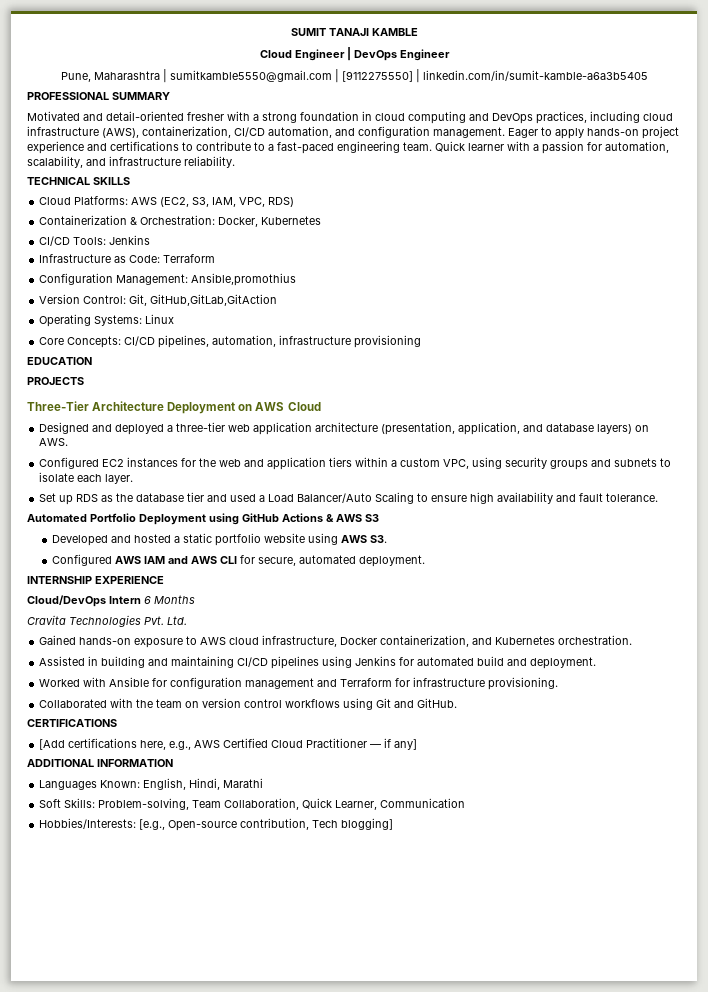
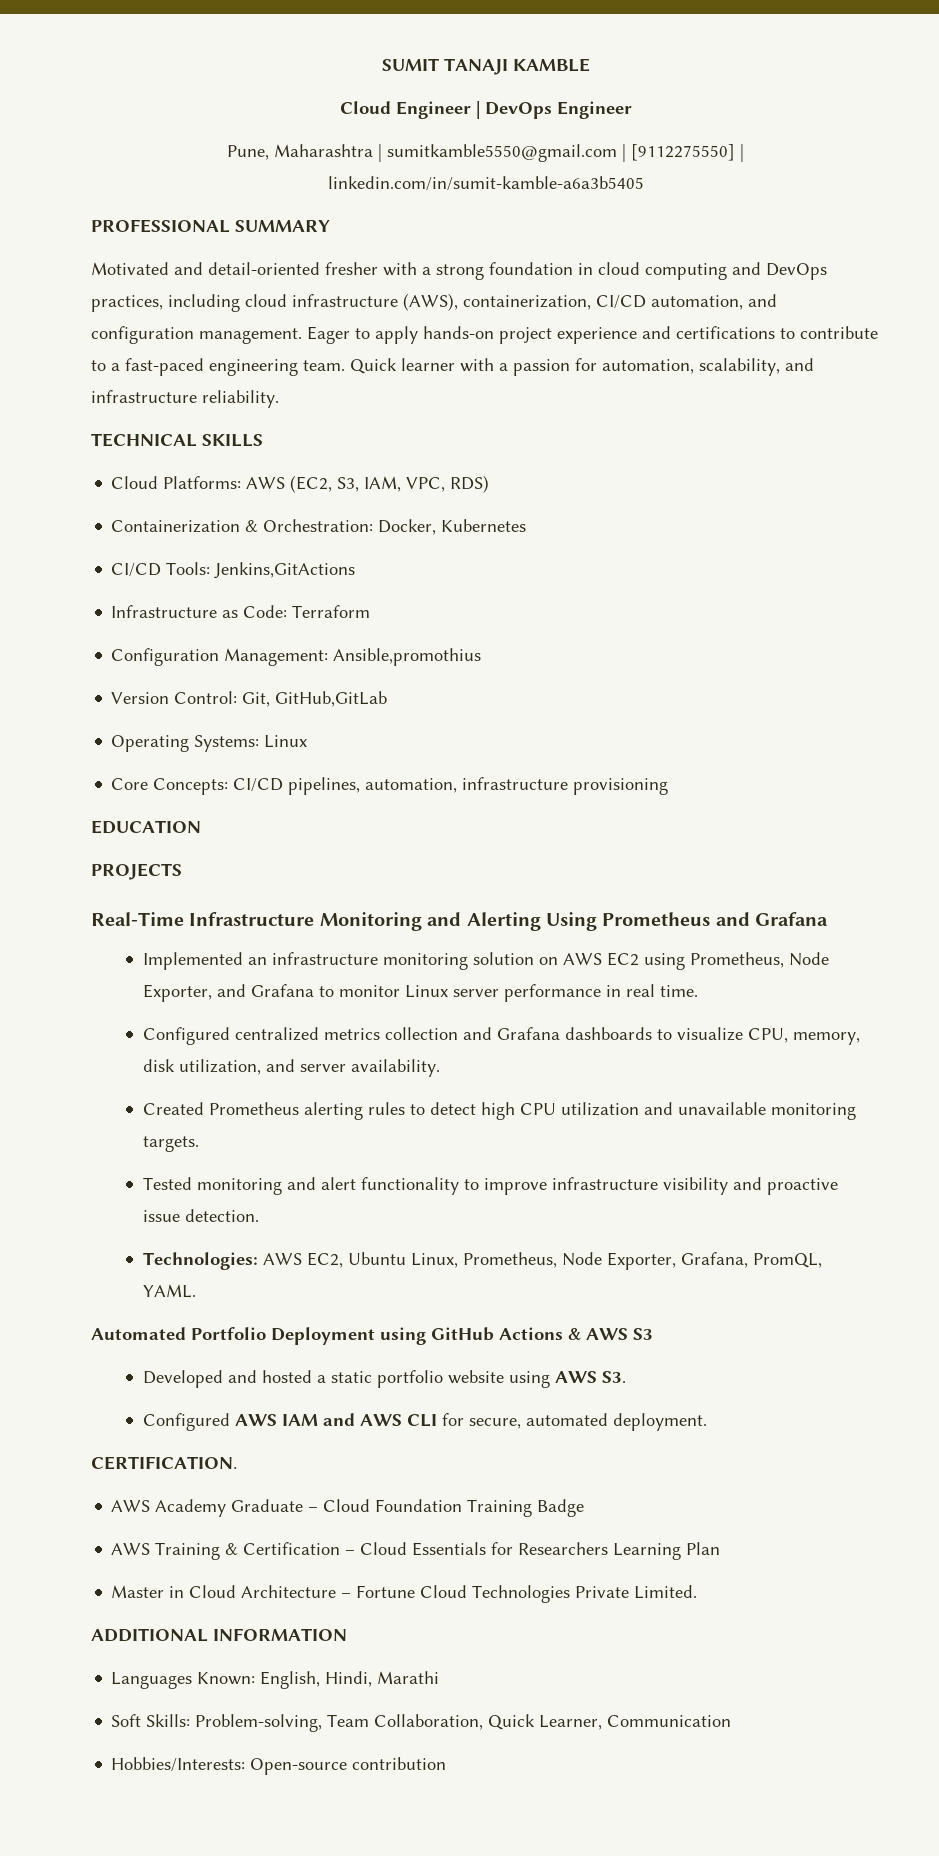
[109,235,151,245] Jenkins -> [214,562,356,579] Jenkins,GitActions
[150,294,278,306] GitHub,GitLab,GitAction -> [275,691,388,707] GitHub,GitLab
[27,401,321,414] [39,422,650,435] [39,438,69,446] [39,457,672,470] [39,472,134,484] [39,492,659,505] Three-Tier Architecture Deployment on AWS Cloud // Designed and deployed a three-tier web application architecture (presentation, application, and database layers) on AWS. // Configured EC2 instances for the web and application tiers within a custom VPC, using security groups and subnets to isolate each layer. // Set up RDS as the database tier and used a Load Balancer/Auto Scaling to ensure high availability and fault tolerance. -> [91,912,829,931] [143,952,830,970] [143,984,699,1002] [143,1027,861,1045] [143,1059,441,1077] [143,1102,857,1120] [143,1136,200,1152] [143,1177,839,1195] [143,1209,260,1222] [143,1252,823,1270] [143,1284,197,1298] Real-Time Infrastructure Monitoring and Alerting Using Prometheus and Grafana // Implemented an infrastructure monitoring solution on AWS EC2 using Prometheus, Node Exporter, and Grafana to monitor Linux server performance in real time. // Configured centralized metrics collection and Grafana dashboards to visualize CPU, memory, disk utilization, and server availability. // Created Prometheus alerting rules to detect high CPU utilization and unavailable monitoring targets. // Tested monitoring and alert functionality to improve infrastructure visibility and proactive issue detection. // Technologies: AWS EC2, Ubuntu Linux, Prometheus, Node Exporter, Grafana, PromQL, YAML.
[27,576,164,584] [27,595,195,607] [27,615,187,627] [39,635,633,648] [39,656,597,669] [39,677,559,690] [39,698,458,710] [27,719,117,727] [39,738,418,750] INTERNSHIP EXPERIENCE // Cloud/DevOps Intern 6 Months // Cravita Technologies Pvt. Ltd. // Gained hands-on exposure to AWS cloud infrastructure, Docker containerization, and Kubernetes orchestration. // Assisted in building and maintaining CI/CD pipelines using Jenkins for automated build and deployment. // Worked with Ansible for configuration management and Terraform for infrastructure provisioning. // Collaborated with the team on version control workflows using Git and GitHub. // CERTIFICATIONS // [Add certifications here, e.g., AWS Certified Cloud Practitioner — if any] -> [91,1456,237,1470] [111,1499,585,1517] [111,1542,721,1560] [111,1585,698,1603] CERTIFICATION. // AWS Academy Graduate – Cloud Foundation Training Badge // AWS Training & Certification – Cloud Essentials for Researchers Learning Plan // Master in Cloud Architecture – Fortune Cloud Technologies Private Limited.
[139,818,394,831] [e.g., Open-source contribution, Tech blogging] -> [250,1757,447,1775] Open-source contribution

